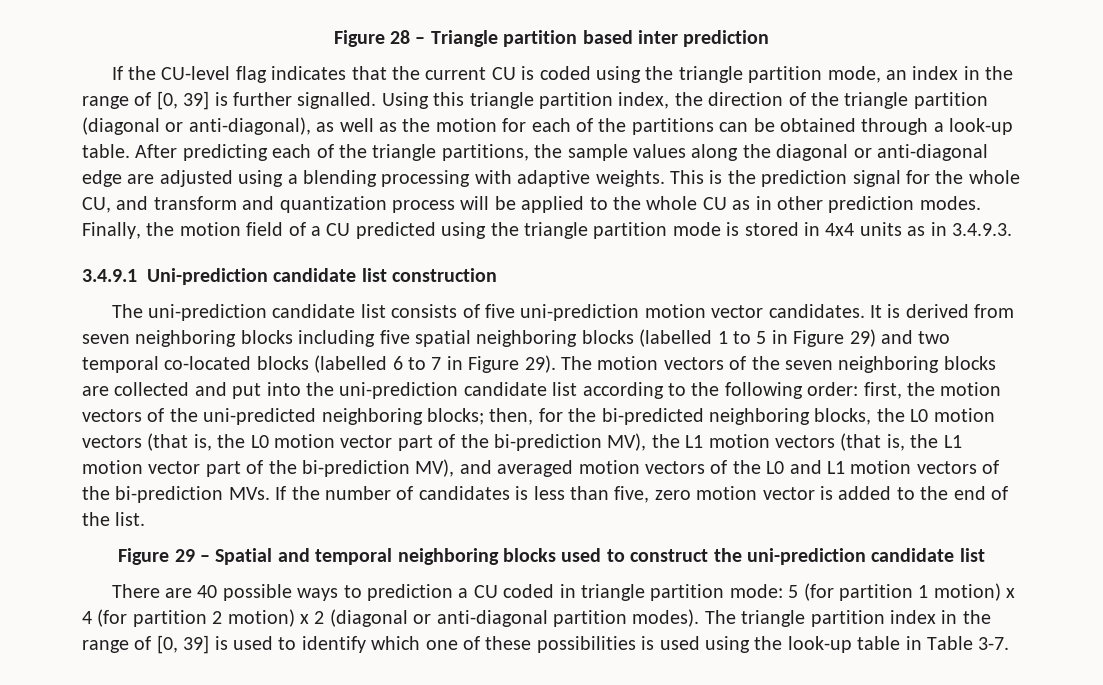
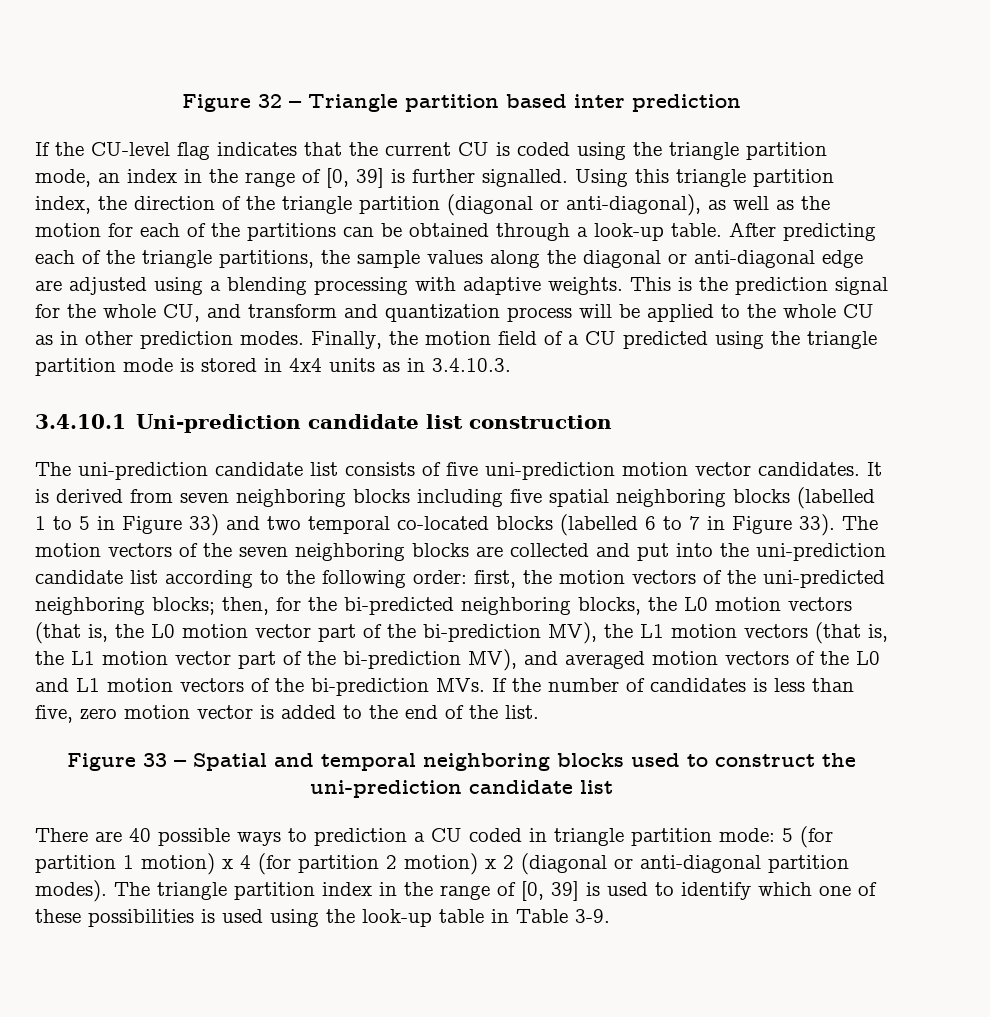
[333,30,410,47] Figure 28 -> [182,94,282,112] Figure 32
[951,223,1012,236] [82,269,137,282] 3.4.9.3. // 3.4.9.1 -> [432,358,511,372] [35,414,126,429] 3.4.10.3. // 3.4.10.1
[849,329,876,347] 29) -> [189,514,219,536] 33)
[524,355,556,373] 29). -> [799,514,835,536] 33).
[174,549,195,562] 29 -> [143,753,167,767] 33
[978,637,1010,650] 3-7. -> [575,909,610,923] 3-9.

